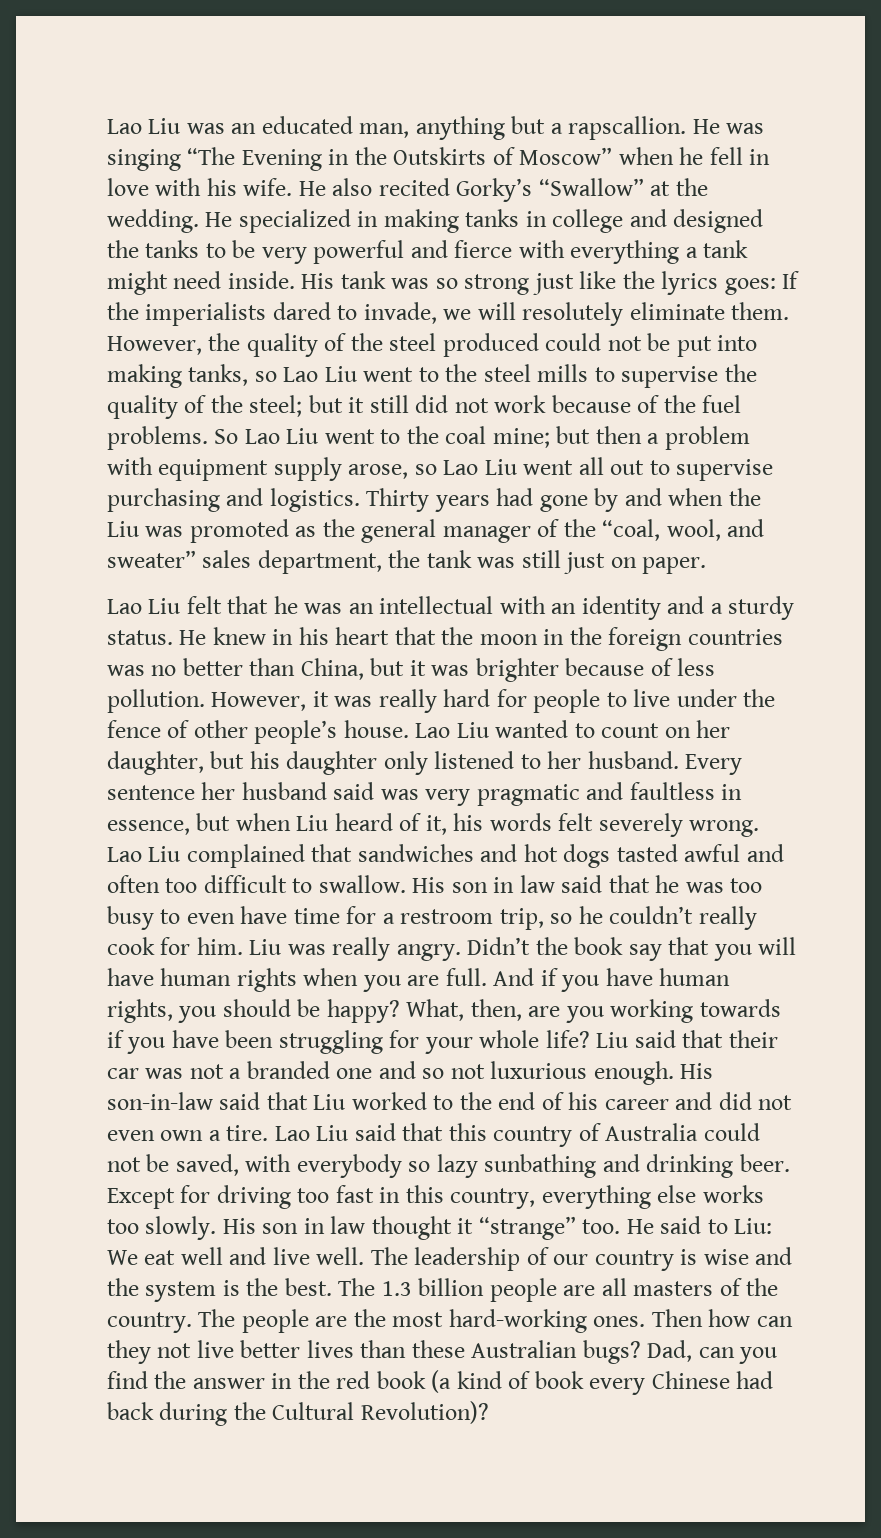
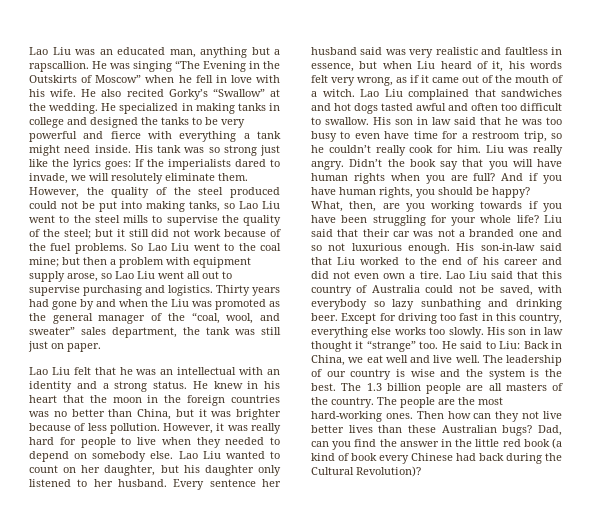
[728,596,795,620] sturdy -> [114,381,148,392] strong
[676,689,776,707] [107,720,409,744] under the fence of other people’s house. -> [161,437,280,448] [29,451,174,462] when they needed to depend on somebody else.
[476,784,580,806] pragmatic -> [435,47,478,55] realistic
[598,813,760,837] severely wrong. -> [331,75,563,86] [311,89,355,97] very wrong, as if it came out of the mouth of a witch.
[445,968,487,986] full. -> [473,173,496,181] full?
[107,1250,138,1265] We -> [523,341,562,349] [311,355,364,366] Back in China, we
(330, 1380) none -> [475,439,500,447] little

